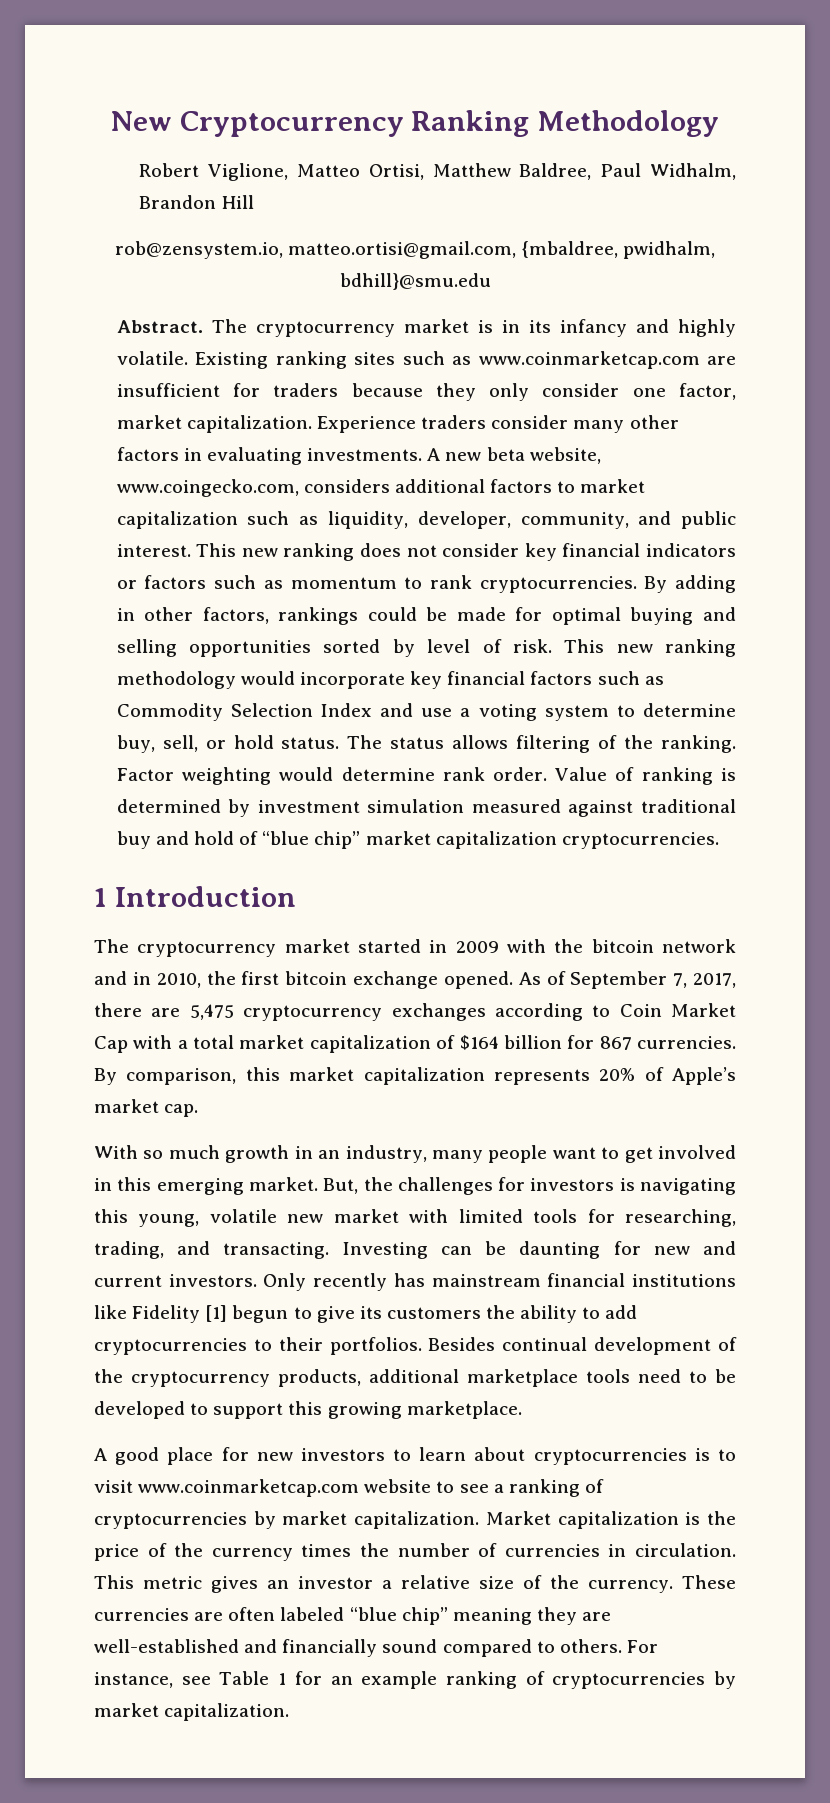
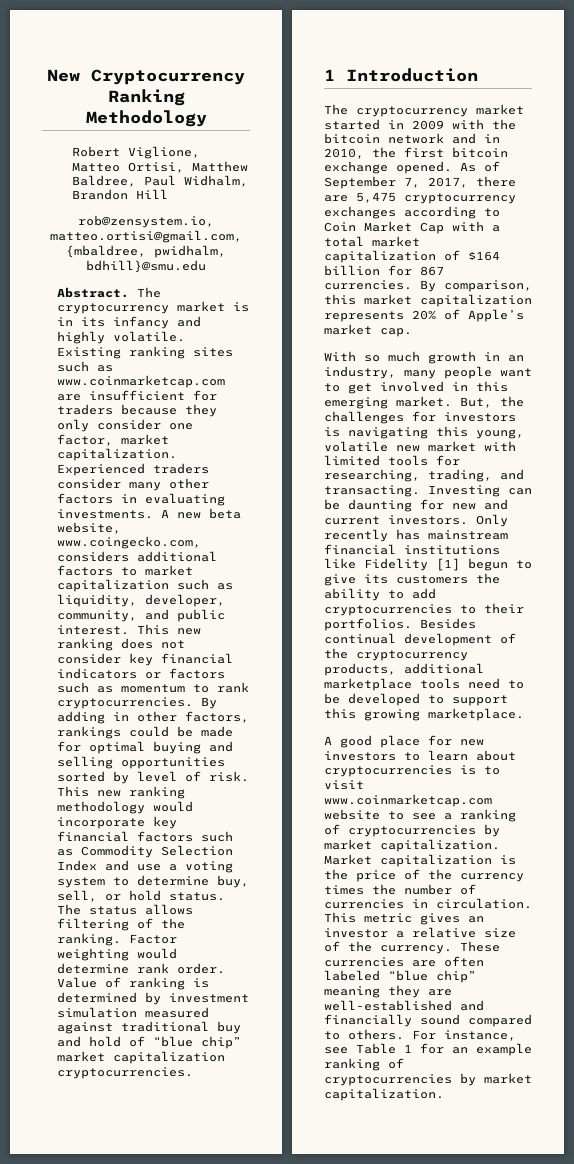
[316,416,416,433] Experience -> [57,463,146,476] Experienced

